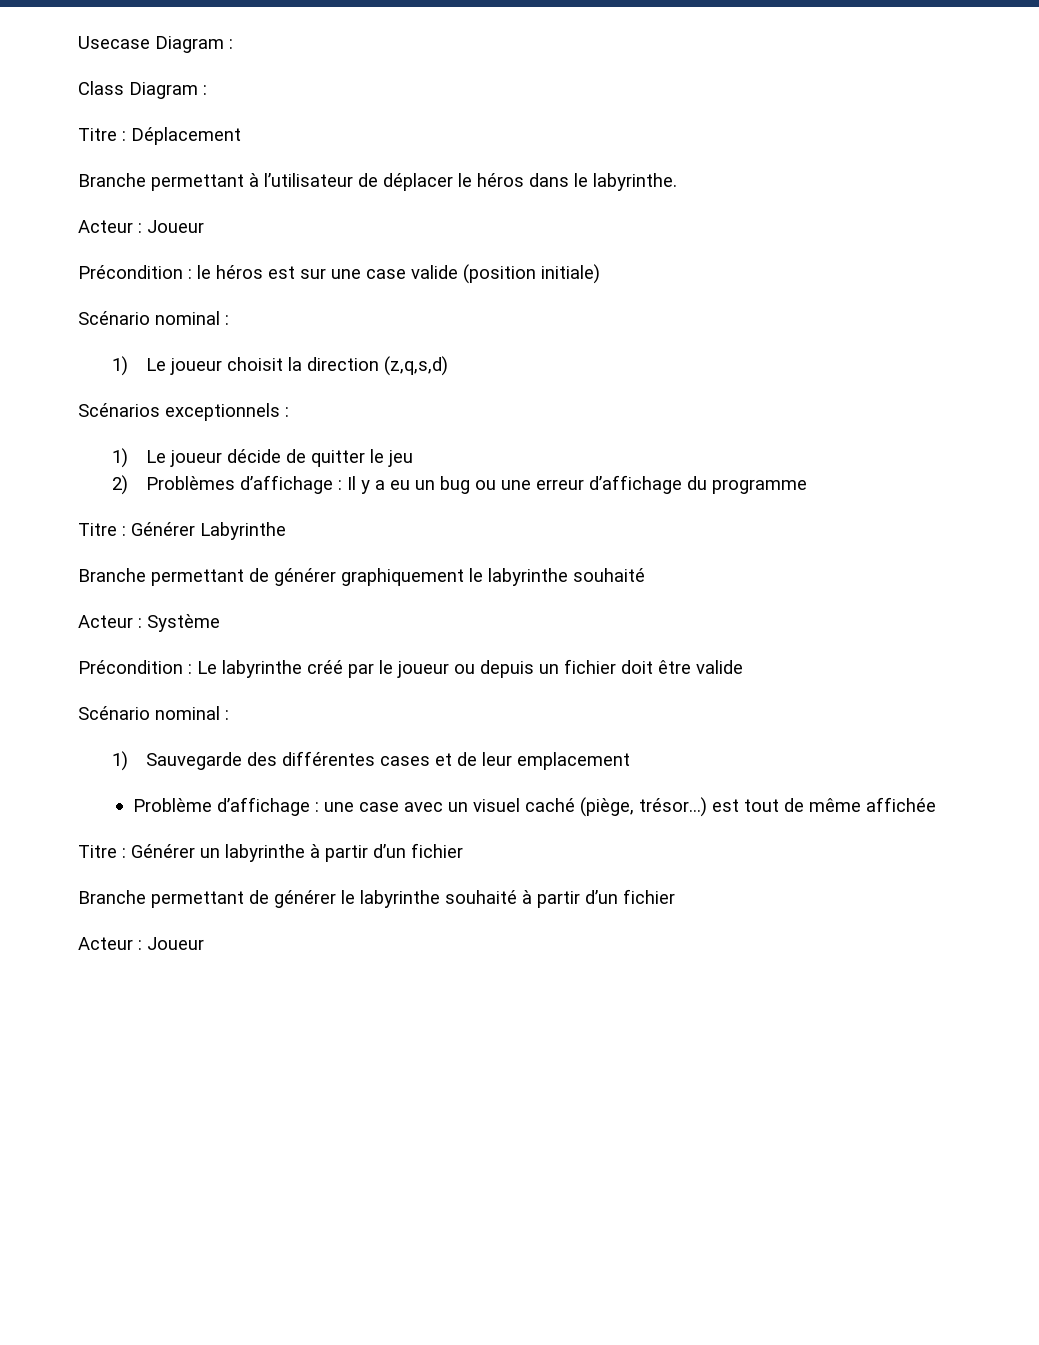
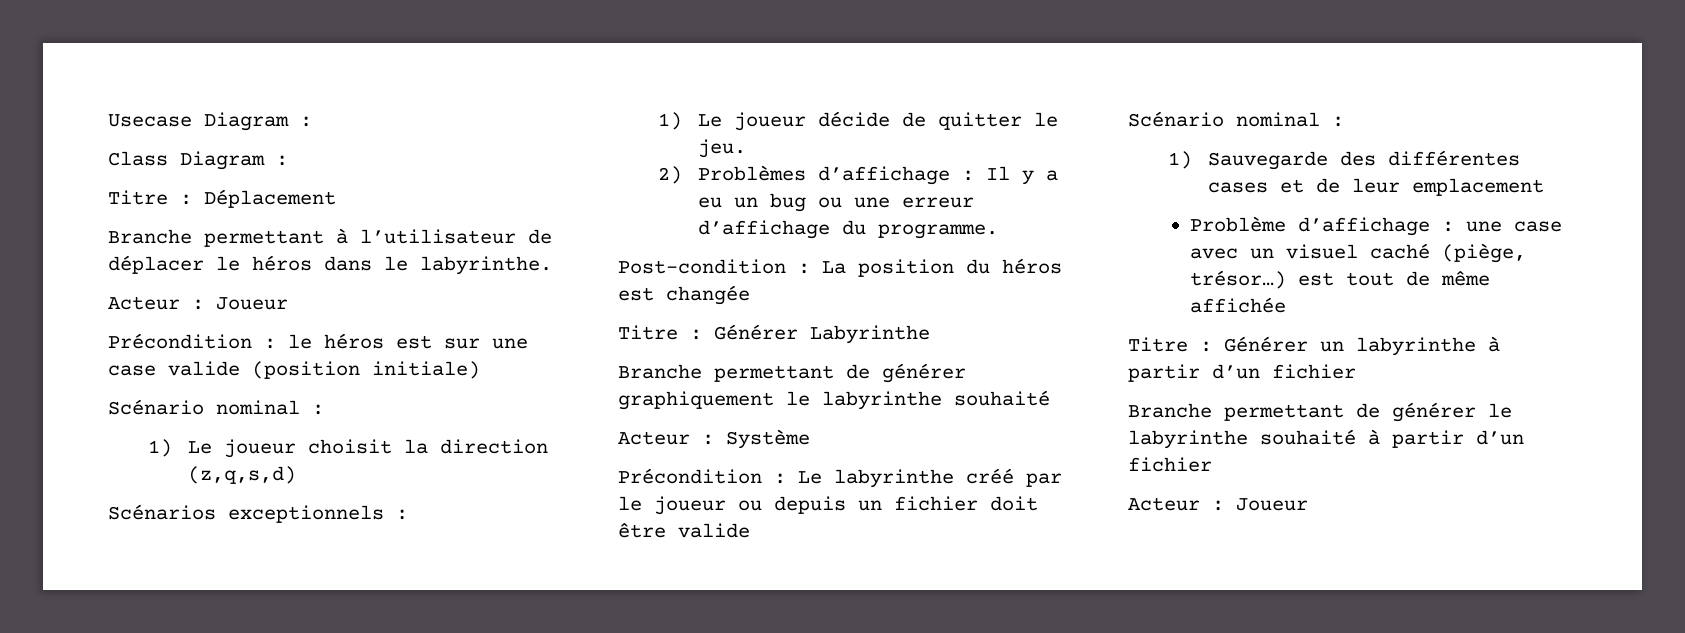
[388,450,414,467] jeu -> [697,139,746,158] jeu.
[712,479,808,494] programme -> [877,224,998,239] [618,258,1062,277] [618,285,750,305] programme. // Post-condition : La position du héros est changée

